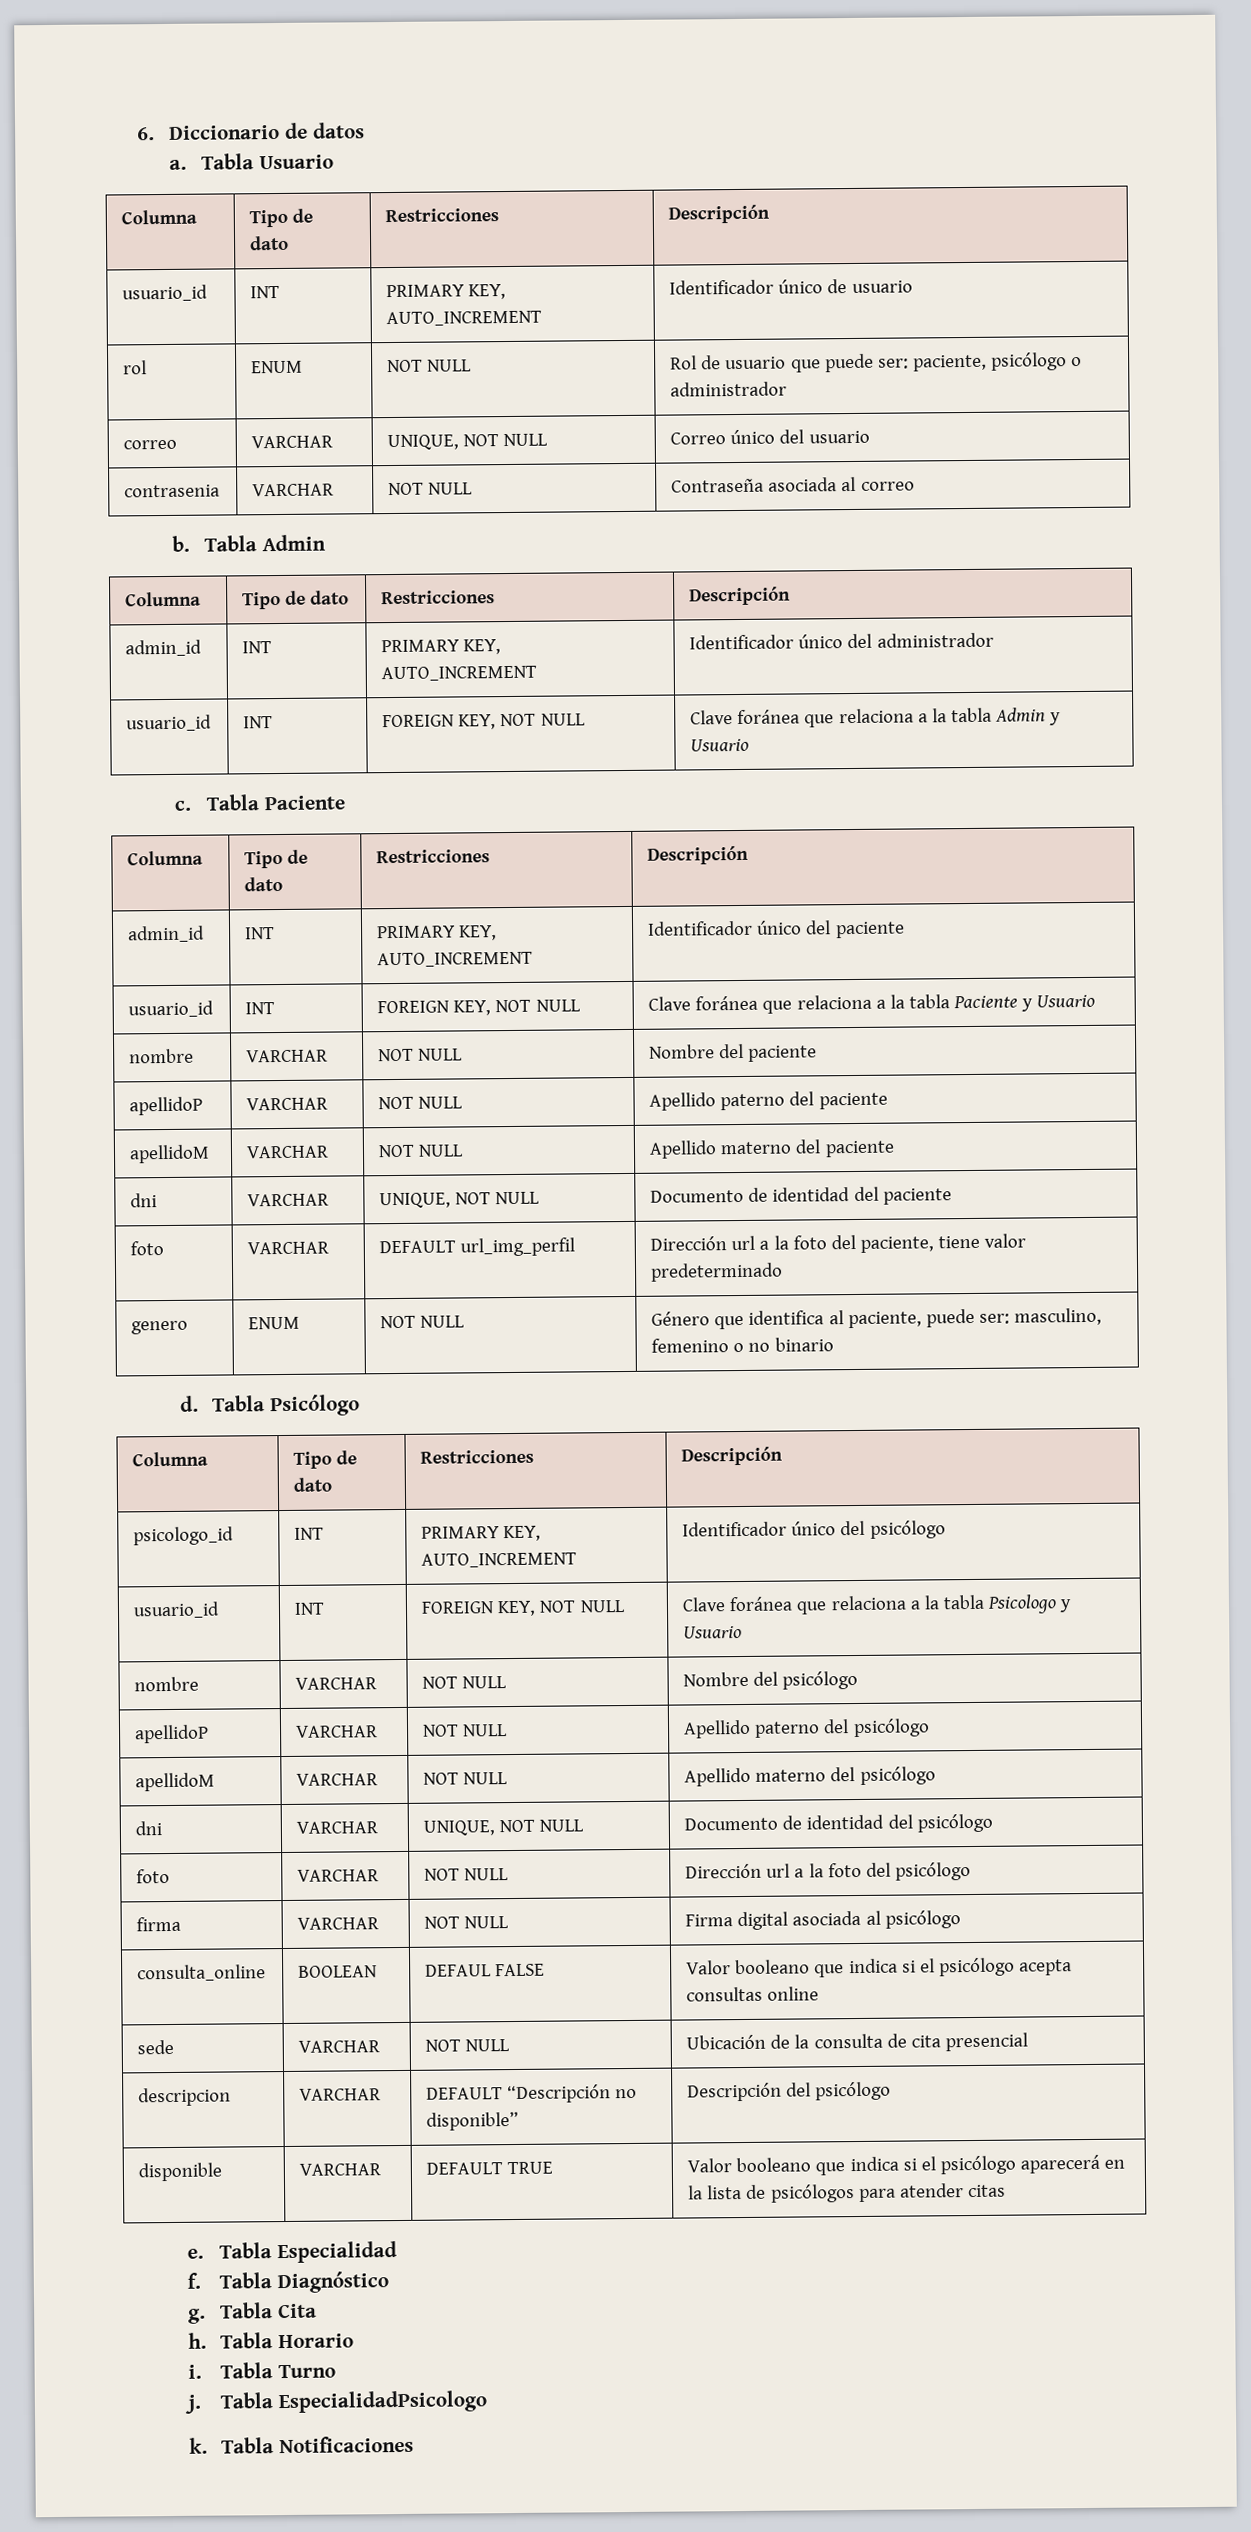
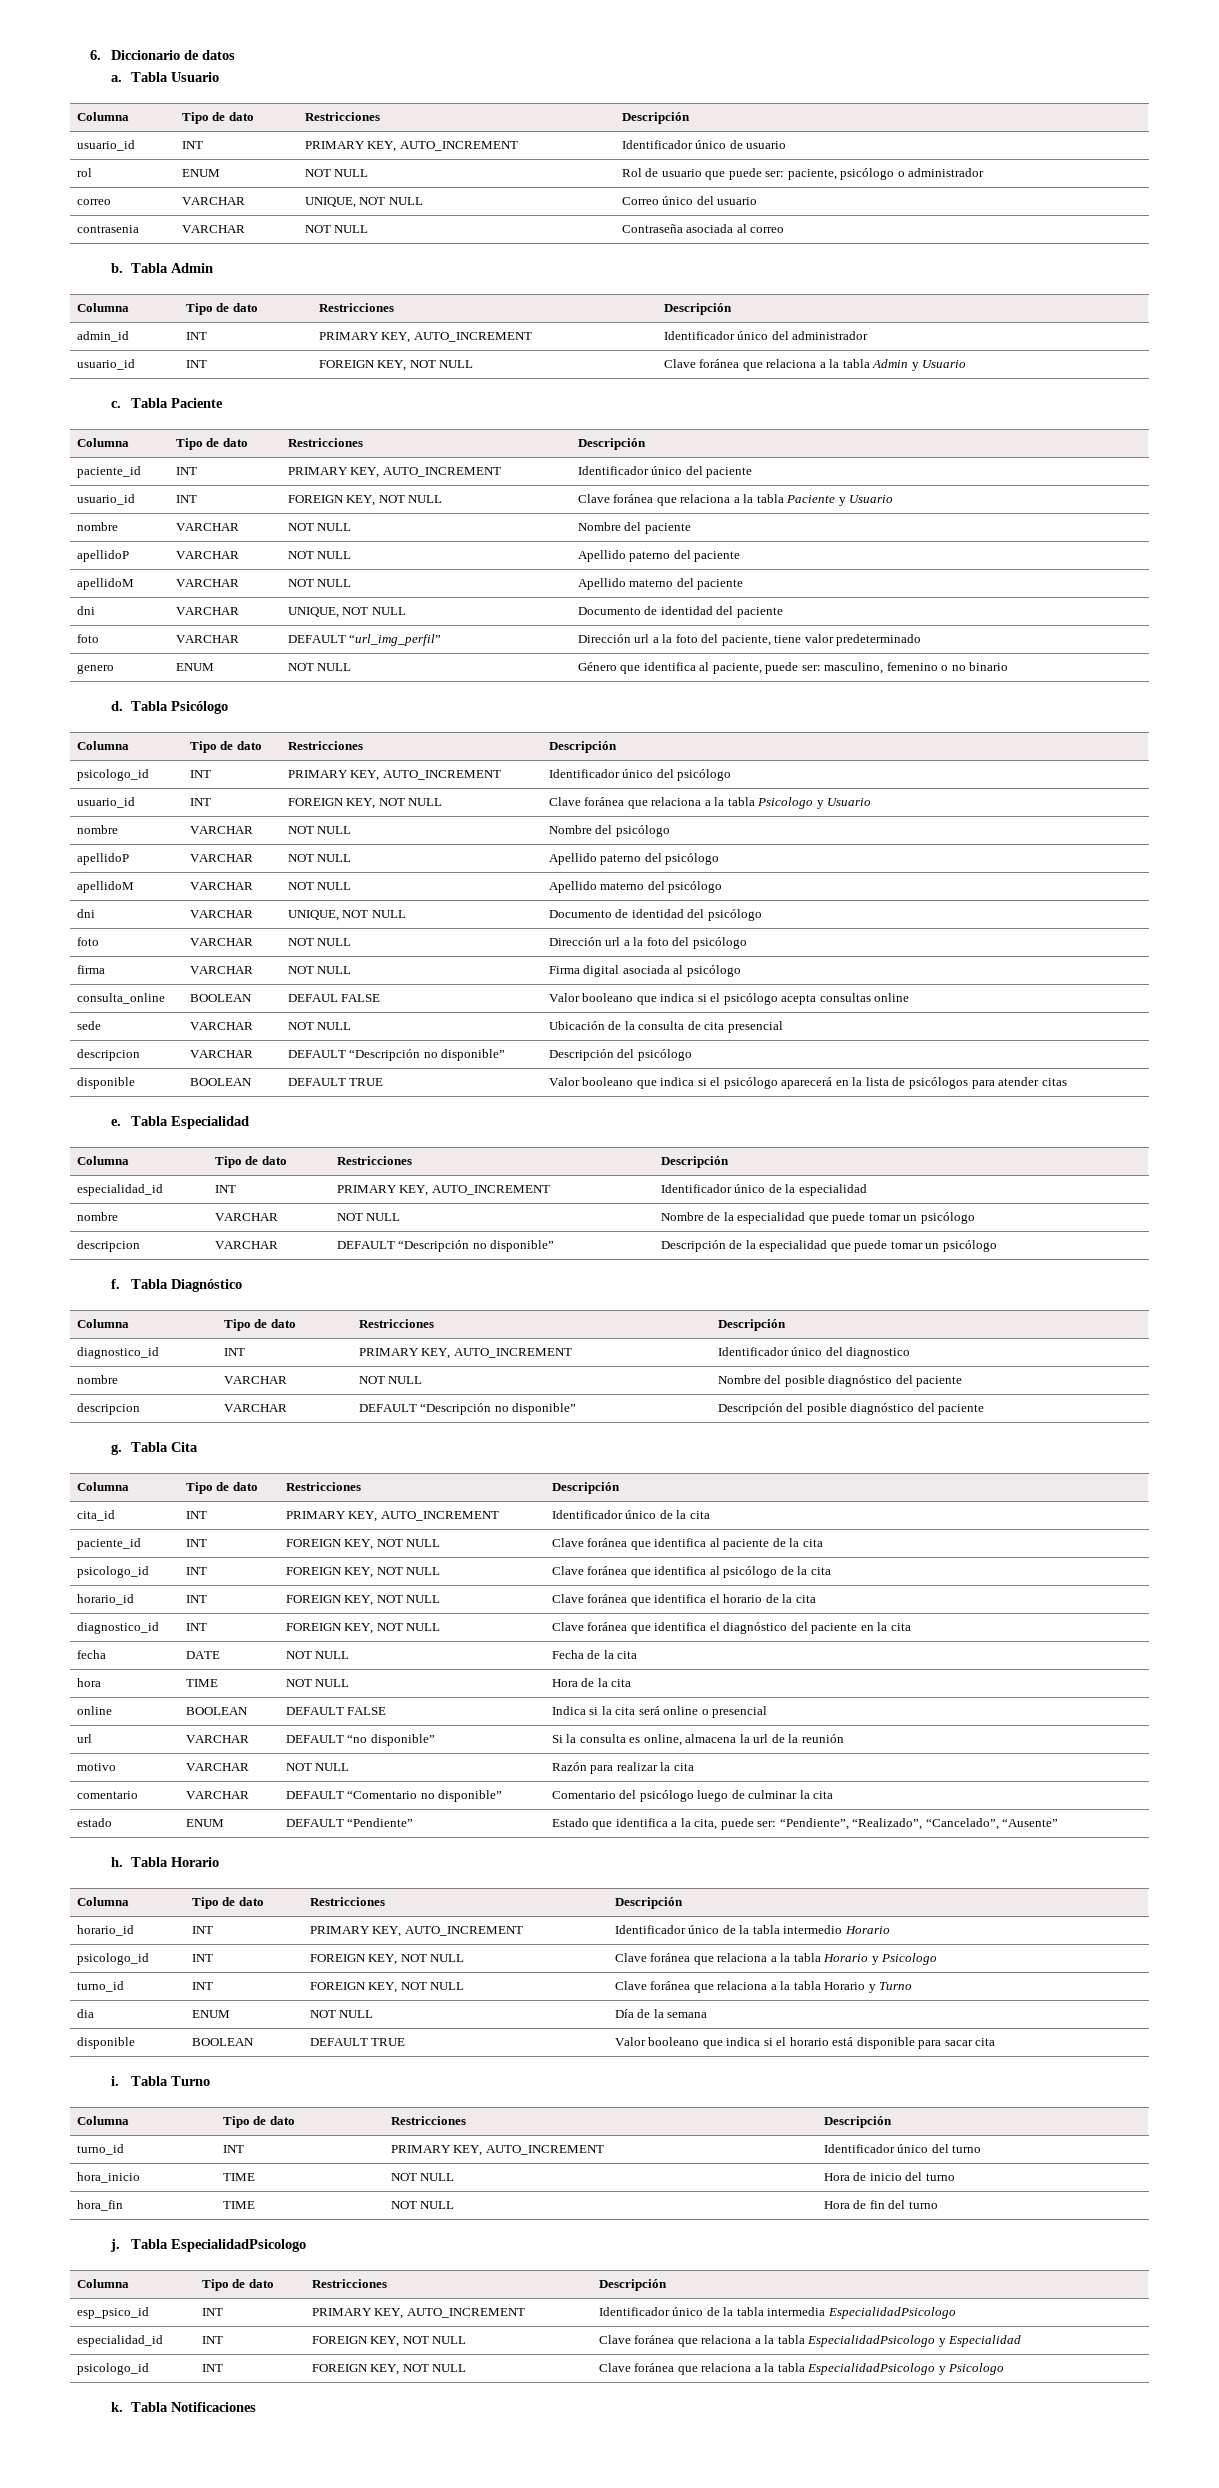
[128,925,206,943] admin_id -> [76,466,141,478] paciente_id
[460,1237,576,1257] url_img_perfil -> [349,634,442,646] “url_img_perfil”
[299,2163,382,2176] VARCHAR -> [189,1078,252,1086] BOOLEAN
[187,2271,390,2294] [188,2302,318,2324] [188,2332,355,2349] [188,2362,337,2379] [184,2390,488,2414] // f. Tabla Diagnóstico // g. Tabla Cita // h. Tabla Horario // i. Tabla Turno // j. Tabla EspecialidadPsicologo -> [76,1156,129,1165] [214,1156,287,1168] [336,1156,412,1165] [660,1156,729,1168] [76,1184,163,1196] [214,1185,236,1193] [336,1185,550,1196] [660,1184,867,1196] [76,1212,118,1221] [214,1213,278,1221] [336,1213,401,1221] [660,1212,975,1224] [76,1240,140,1252] [214,1241,278,1249] [336,1240,555,1252] [660,1240,997,1252] [110,1279,243,1292] [76,1319,129,1328] [223,1319,296,1331] [358,1319,434,1328] [717,1319,786,1331] [76,1347,159,1359] [223,1348,245,1356] [358,1348,572,1359] [717,1347,911,1359] [76,1375,118,1384] [223,1376,287,1384] [358,1376,423,1384] [717,1375,963,1387] [76,1403,140,1415] [223,1404,287,1412] [358,1403,577,1415] [717,1403,985,1415] [110,1442,199,1455] [76,1482,129,1491] [185,1482,258,1494] [285,1482,361,1491] [551,1482,620,1494] [76,1510,115,1521] [185,1511,207,1519] [285,1511,499,1522] [551,1510,710,1519] [76,1538,141,1550] [185,1539,207,1547] [285,1539,441,1550] [551,1538,823,1550] [76,1566,149,1578] [185,1567,207,1575] [285,1567,441,1578] [551,1566,831,1578] [76,1594,134,1605] [185,1595,207,1603] [285,1595,441,1606] [551,1594,816,1606] [76,1622,159,1634] [185,1623,207,1631] [285,1623,441,1634] [551,1622,911,1634] [76,1650,106,1659] [185,1651,220,1659] [285,1651,350,1659] [551,1650,638,1659] [76,1678,101,1687] [185,1679,218,1687] [285,1679,350,1687] [551,1678,632,1687] [76,1706,112,1715] [185,1707,248,1715] [285,1707,387,1715] [551,1706,768,1718] [76,1734,92,1743] [185,1735,249,1743] [285,1734,435,1746] [551,1734,844,1746] [76,1763,116,1771] [185,1763,249,1771] [285,1763,350,1771] [551,1762,694,1774] [76,1791,138,1799] [185,1791,249,1799] [285,1790,503,1802] [551,1790,834,1802] [76,1818,112,1827] [185,1819,224,1827] [285,1818,414,1827] [551,1818,1059,1830] [110,1857,220,1867] [76,1897,129,1906] [191,1897,264,1909] [309,1897,385,1906] [614,1897,683,1909] [76,1925,134,1936] [191,1926,213,1934] [309,1926,523,1937] [614,1925,890,1934] [76,1953,149,1965] [191,1954,213,1962] [309,1954,465,1965] [614,1953,938,1965] [76,1981,124,1992] [191,1982,213,1990] [309,1982,465,1993] [614,1981,913,1993] [76,2009,94,2018] [191,2010,230,2018] [309,2010,374,2018] [614,2009,708,2018] [76,2037,135,2049] [191,2038,254,2046] [309,2038,406,2046] [614,2037,996,2049] [110,2076,211,2086] [76,2116,129,2125] [222,2116,295,2128] [390,2116,466,2125] [823,2116,892,2128] [76,2144,124,2155] [222,2145,244,2153] [390,2145,604,2156] [823,2144,982,2153] [76,2172,140,2183] [222,2173,255,2181] [390,2173,455,2181] [823,2172,955,2181] [76,2200,123,2211] [222,2201,255,2209] [390,2201,455,2209] [823,2200,938,2209] [109,2239,307,2252] [76,2279,129,2288] [201,2279,274,2291] [311,2279,387,2288] [598,2279,667,2291] [76,2307,149,2319] [201,2308,223,2316] [311,2308,525,2319] [598,2307,956,2319] [76,2335,163,2347] [201,2336,223,2344] [311,2336,467,2347] [598,2335,1022,2347] [76,2363,149,2375] [201,2364,223,2372] [311,2364,467,2375] [598,2363,1005,2375] // Columna | Tipo de dato | Restricciones | Descripción // especialidad_id | INT | PRIMARY KEY, AUTO_INCREMENT | Identificador único de la especialidad // nombre | VARCHAR | NOT NULL | Nombre de la especialidad que puede tomar un psicólogo // descripcion | VARCHAR | DEFAULT “Descripción no disponible” | Descripción de la especialidad que puede tomar un psicólogo // f. Tabla Diagnóstico // Columna | Tipo de dato | Restricciones | Descripción // diagnostico_id | INT | PRIMARY KEY, AUTO_INCREMENT | Identificador único del diagnostico // nombre | VARCHAR | NOT NULL | Nombre del posible diagnóstico del paciente // descripcion | VARCHAR | DEFAULT “Descripción no disponible” | Descripción del posible diagnóstico del paciente // g. Tabla Cita // Columna | Tipo de dato | Restricciones | Descripción // cita_id | INT | PRIMARY KEY, AUTO_INCREMENT | Identificador único de la cita // paciente_id | INT | FOREIGN KEY, NOT NULL | Clave foránea que identifica al paciente de la cita // psicologo_id | INT | FOREIGN KEY, NOT NULL | Clave foránea que identifica al psicólogo de la cita // horario_id | INT | FOREIGN KEY, NOT NULL | Clave foránea que identifica el horario de la cita // diagnostico_id | INT | FOREIGN KEY, NOT NULL | Clave foránea que identifica el diagnóstico del paciente en la cita // fecha | DATE | NOT NULL | Fecha de la cita // hora | TIME | NOT NULL | Hora de la cita // online | BOOLEAN | DEFAULT FALSE | Indica si la cita será online o presencial // url | VARCHAR | DEFAULT “no disponible” | Si la consulta es online, almacena la url de la reunión // motivo | VARCHAR | NOT NULL | Razón para realizar la cita // comentario | VARCHAR | DEFAULT “Comentario no disponible” | Comentario del psicólogo luego de culminar la cita // estado | ENUM | DEFAULT “Pendiente” | Estado que identifica a la cita, puede ser: “Pendiente”, “Realizado”, “Cancelado”, “Ausente” // h. Tabla Horario // Columna | Tipo de dato | Restricciones | Descripción // horario_id | INT | PRIMARY KEY, AUTO_INCREMENT | Identificador único de la tabla intermedio Horario // psicologo_id | INT | FOREIGN KEY, NOT NULL | Clave foránea que relaciona a la tabla Horario y Psicologo // turno_id | INT | FOREIGN KEY, NOT NULL | Clave foránea que relaciona a la tabla Horario y Turno // dia | ENUM | NOT NULL | Día de la semana // disponible | BOOLEAN | DEFAULT TRUE | Valor booleano que indica si el horario está disponible para sacar cita // i. Tabla Turno // Columna | Tipo de dato | Restricciones | Descripción // turno_id | INT | PRIMARY KEY, AUTO_INCREMENT | Identificador único del turno // hora_inicio | TIME | NOT NULL | Hora de inicio del turno // hora_fin | TIME | NOT NULL | Hora de fin del turno // j. Tabla EspecialidadPsicologo // Columna | Tipo de dato | Restricciones | Descripción // esp_psico_id | INT | PRIMARY KEY, AUTO_INCREMENT | Identificador único de la tabla intermedia EspecialidadPsicologo // especialidad_id | INT | FOREIGN KEY, NOT NULL | Clave foránea que relaciona a la tabla EspecialidadPsicologo y Especialidad // psicologo_id | INT | FOREIGN KEY, NOT NULL | Clave foránea que relaciona a la tabla EspecialidadPsicologo y Psicologo

